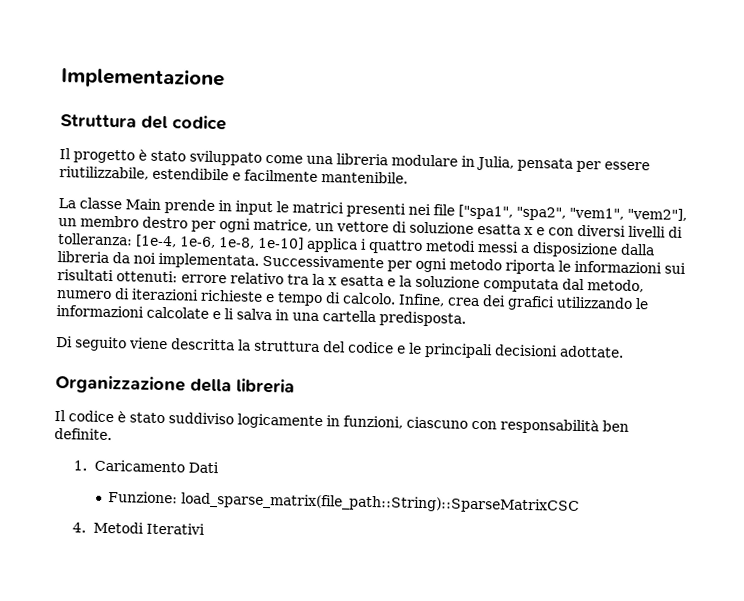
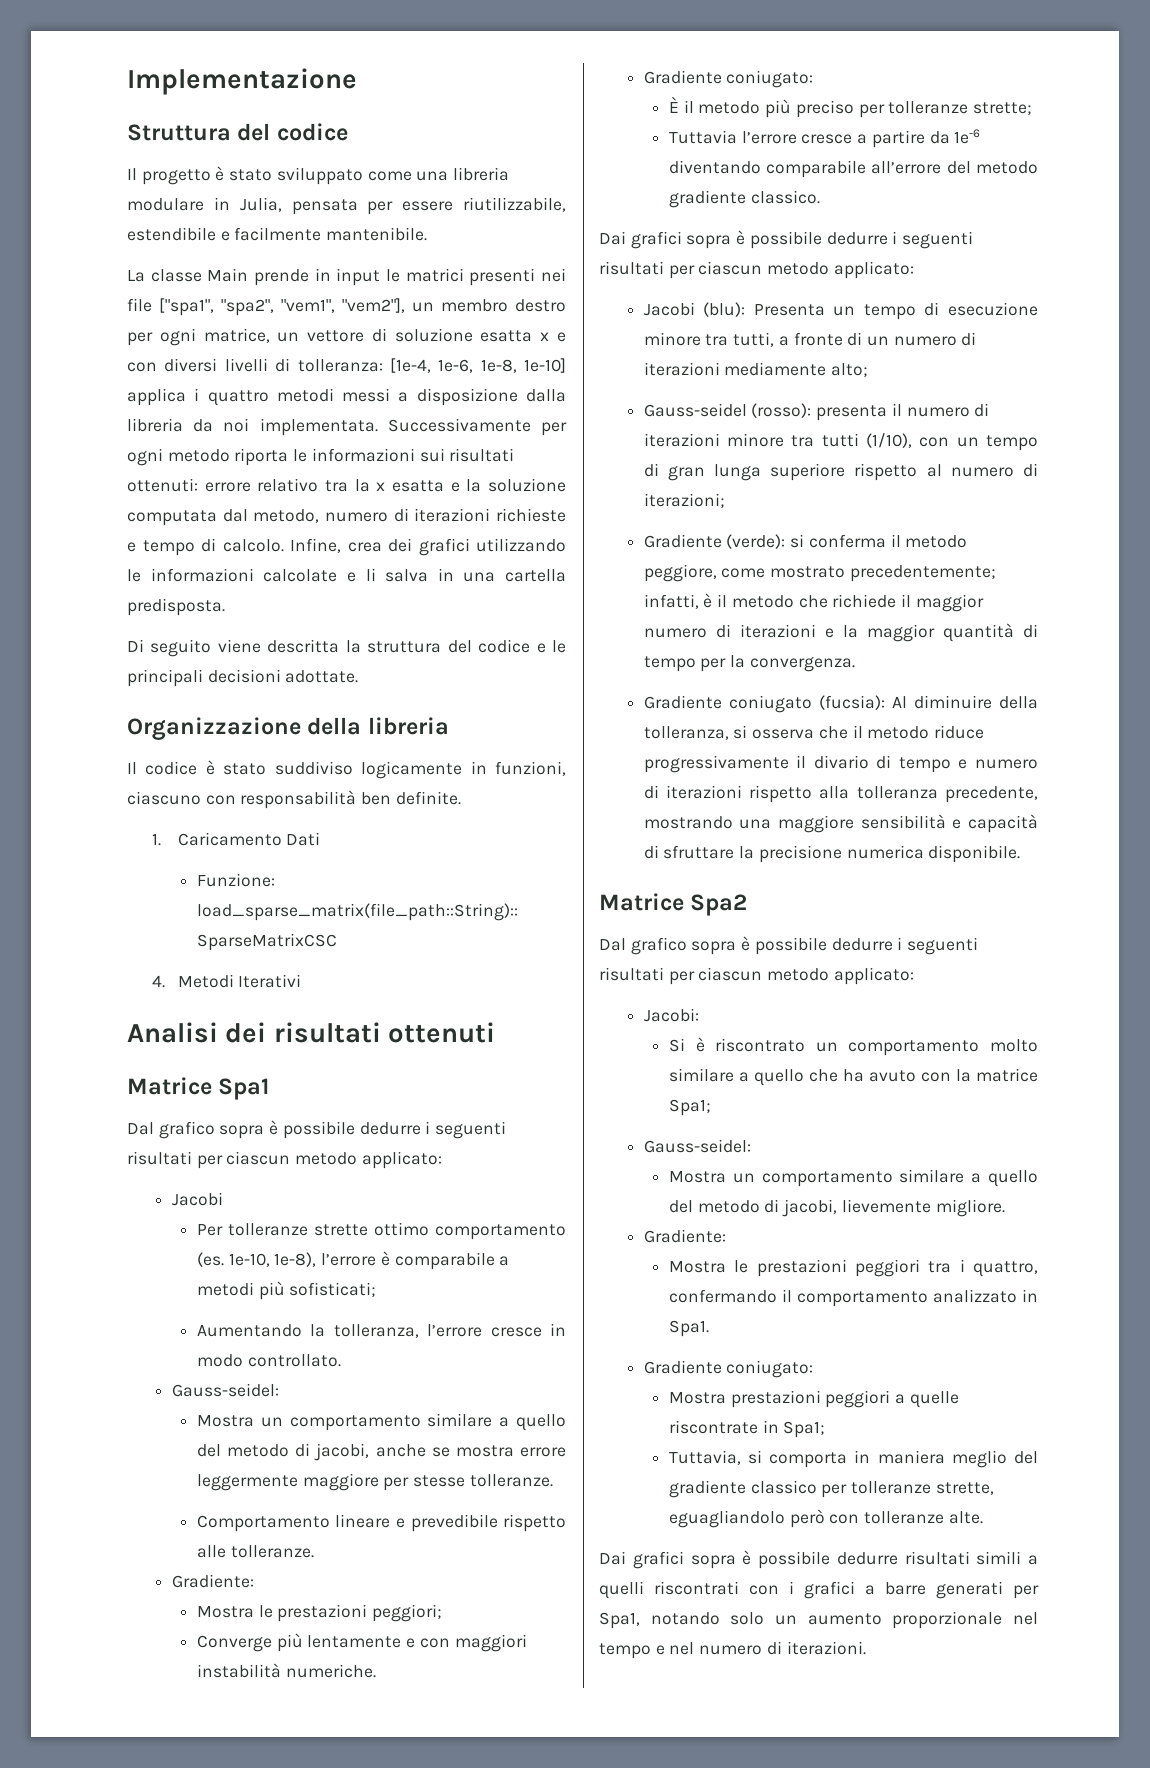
(205, 528) none -> [127,1022,496,1043] [127,1077,270,1100] [127,1120,507,1139] [127,1151,442,1169] [171,1192,223,1206] [196,1222,566,1240] [196,1251,510,1270] [196,1281,377,1300] [196,1323,566,1338] [196,1354,341,1367] [171,1383,279,1397] [196,1413,566,1431] [196,1443,566,1461] [196,1473,553,1491] [196,1514,566,1532] [196,1545,314,1558] [171,1574,254,1588] [196,1604,443,1622] [196,1633,527,1652] [196,1663,376,1678] [643,70,814,88] [668,96,1033,118] [668,129,981,148] [668,160,1038,178] [668,190,820,208] [599,230,974,249] [599,261,914,279] [643,302,1038,320] [643,332,977,347] [643,362,869,377] [643,403,990,421] [643,433,1038,451] [643,463,1038,481] [643,493,725,508] [643,534,968,549] [643,564,996,582] [643,593,984,612] [643,623,1038,642] [643,655,855,672] [643,695,1038,713] [643,725,984,740] [643,755,1038,773] [643,785,1038,803] [643,814,1038,833] [643,845,1021,863] [599,893,748,916] [599,936,979,955] [599,967,914,985] [643,1008,699,1022] [668,1037,1038,1056] [668,1068,1038,1086] [668,1099,711,1116] [643,1139,751,1153] [668,1169,1038,1187] [668,1199,1005,1217] [643,1229,726,1243] [668,1259,1038,1277] [668,1289,1038,1307] [668,1320,709,1337] [643,1360,814,1378] [668,1390,959,1408] [668,1420,826,1438] [668,1450,1038,1468] [668,1480,994,1498] [668,1509,983,1528] [599,1550,1038,1569] [599,1581,1039,1599] [599,1611,1038,1629] [599,1641,866,1659] // Analisi dei risultati ottenuti // Matrice Spa1 // Dal grafico sopra è possibile dedurre i seguenti risultati per ciascun metodo applicato: // Jacobi // Per tolleranze strette ottimo comportamento (es. 1e-10, 1e-8), l’errore è comparabile a metodi più sofisticati; // Aumentando la tolleranza, l’errore cresce in modo controllato. // Gauss-seidel: // Mostra un comportamento similare a quello del metodo di jacobi, anche se mostra errore leggermente maggiore per stesse tolleranze. // Comportamento lineare e prevedibile rispetto alle tolleranze. // Gradiente: // Mostra le prestazioni peggiori; // Converge più lentamente e con maggiori instabilità numeriche. // Gradiente coniugato: // È il metodo più preciso per tolleranze strette; // Tuttavia l’errore cresce a partire da 1e-6 diventando comparabile all’errore del metodo gradiente classico. // Dai grafici sopra è possibile dedurre i seguenti risultati per ciascun metodo applicato: // Jacobi (blu): Presenta un tempo di esecuzione minore tra tutti, a fronte di un numero di iterazioni mediamente alto; // Gauss-seidel (rosso): presenta il numero di iterazioni minore tra tutti (1/10), con un tempo di gran lunga superiore rispetto al numero di iterazioni; // Gradiente (verde): si conferma il metodo peggiore, come mostrato precedentemente; infatti, è il metodo che richiede il maggior numero di iterazioni e la maggior quantità di tempo per la convergenza. // Gradiente coniugato (fucsia): Al diminuire della tolleranza, si osserva che il metodo riduce progressivamente il divario di tempo e numero di iterazioni rispetto alla tolleranza precedente, mostrando una maggiore sensibilità e capacità di sfruttare la precisione numerica disponibile. // Matrice Spa2 // Dal grafico sopra è possibile dedurre i seguenti risultati per ciascun metodo applicato: // Jacobi: // Si è riscontrato un comportamento molto similare a quello che ha avuto con la matrice Spa1; // Gauss-seidel: // Mostra un comportamento similare a quello del metodo di jacobi, lievemente migliore. // Gradiente: // Mostra le prestazioni peggiori tra i quattro, confermando il comportamento analizzato in Spa1. // Gradiente coniugato: // Mostra prestazioni peggiori a quelle riscontrate in Spa1; // Tuttavia, si comporta in maniera meglio del gradiente classico per tolleranze strette, eguagliandolo però con tolleranze alte. // Dai grafici sopra è possibile dedurre risultati simili a quelli riscontrati con i grafici a barre generati per Spa1, notando solo un aumento proporzionale nel tempo e nel numero di iterazioni.

